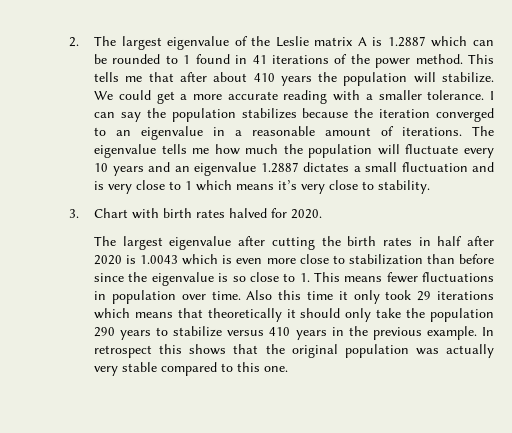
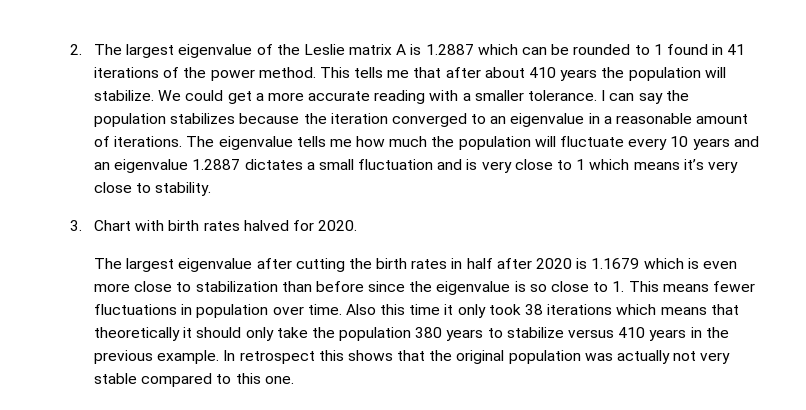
[140,255,179,264] 1.0043 -> [591,258,640,269] 1.1679
[417,291,432,301] 29 -> [524,304,543,315] 38
[94,327,116,337] 290 -> [415,327,443,338] 380
(494, 351) none -> [673,351,697,361] not

